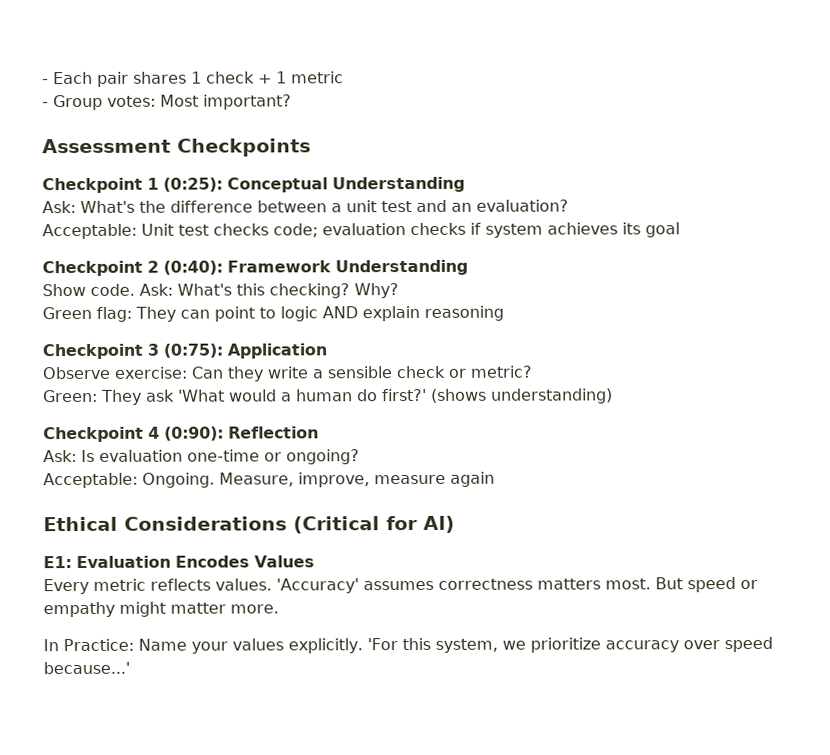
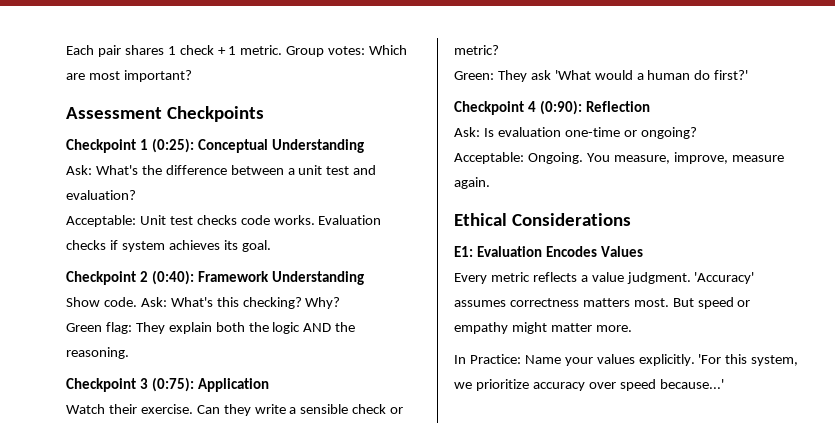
[42,79,49,85] - -> (66, 50) none
[291,71,344,84] [42,94,199,111] metric // - Group votes: Most -> [240,45,408,57] [66,71,120,80] metric. Group votes: Which are most
[451,202,472,212] an -> (377, 170) none
[273,223,406,238] code; evaluation -> [240,215,382,225] code works. Evaluation
[645,222,680,238] goal -> [241,240,271,252] goal.
[180,305,504,322] can point to logic AND explain reasoning -> [168,322,356,334] [66,347,129,359] explain both the logic AND the reasoning.
[42,366,188,380] Observe exercise: -> [66,404,193,414] Watch their exercise.
[431,388,613,404] (shows understanding) -> (749, 75) none
[219,472,294,487] Measure, -> [586,153,670,164] You measure,
[450,471,495,487] again -> [454,177,490,189] again.
[293,515,455,534] (Critical for AI) -> (631, 219) none
[215,578,272,591] values. -> [580,272,691,284] a value judgment.

